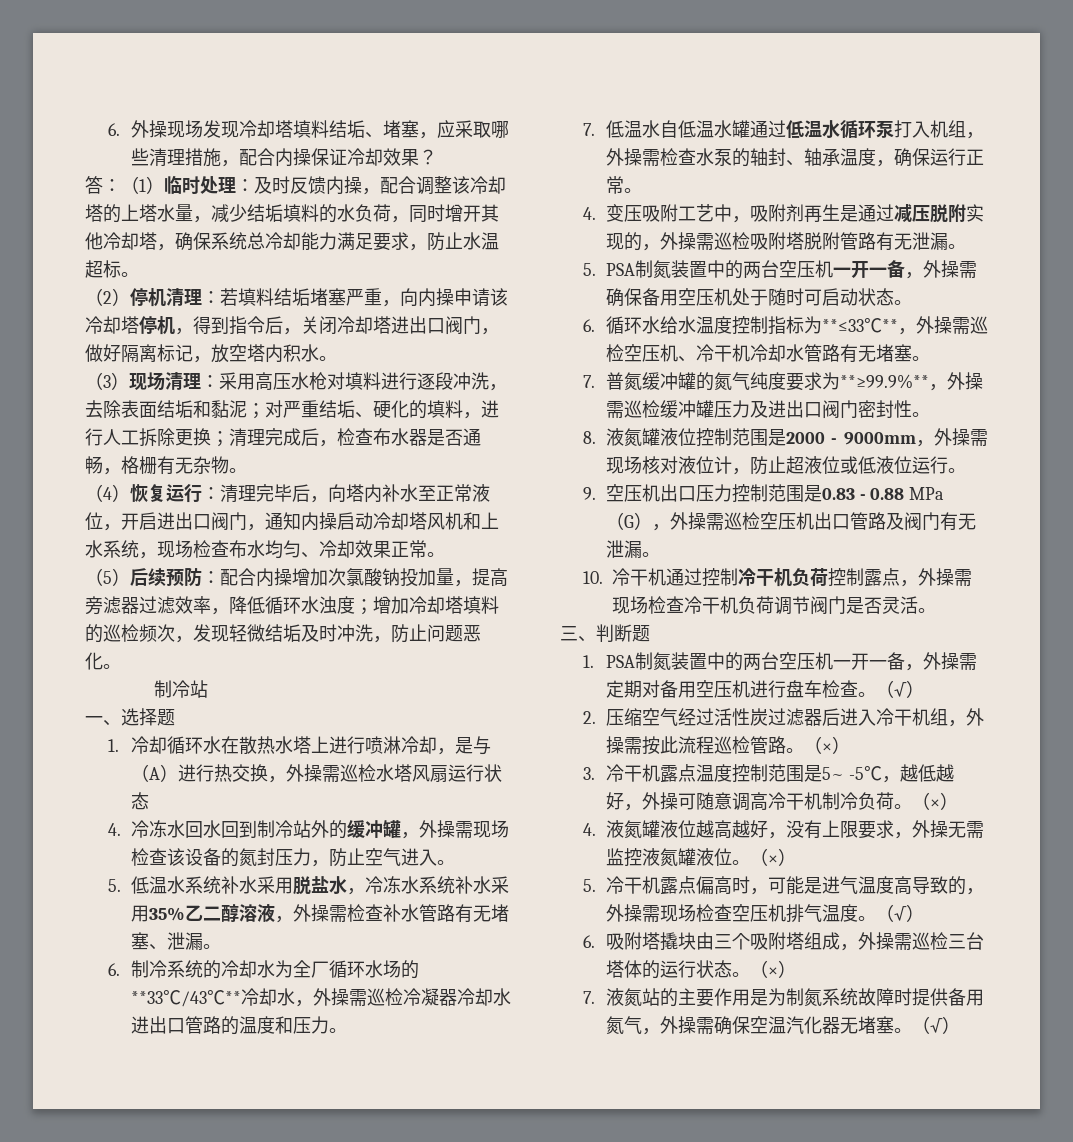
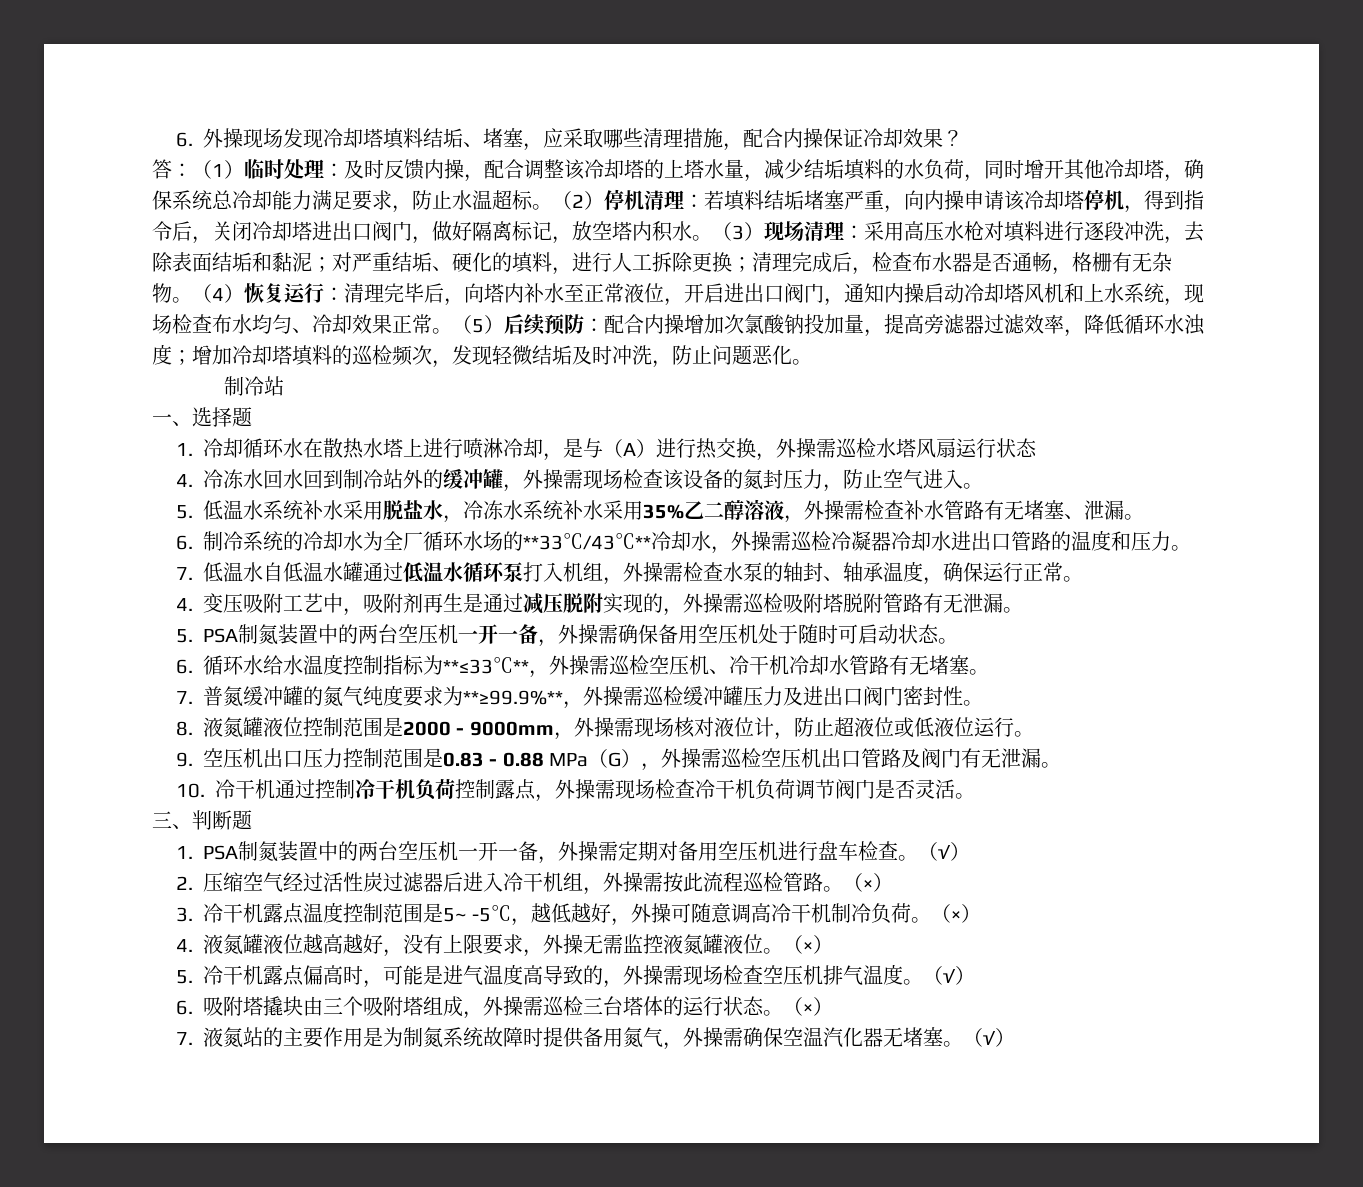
(139, 274) // -> (552, 207) none
(337, 358) // -> (712, 238) none
(247, 470) // -> (192, 300) none
(445, 554) // -> (452, 331) none

